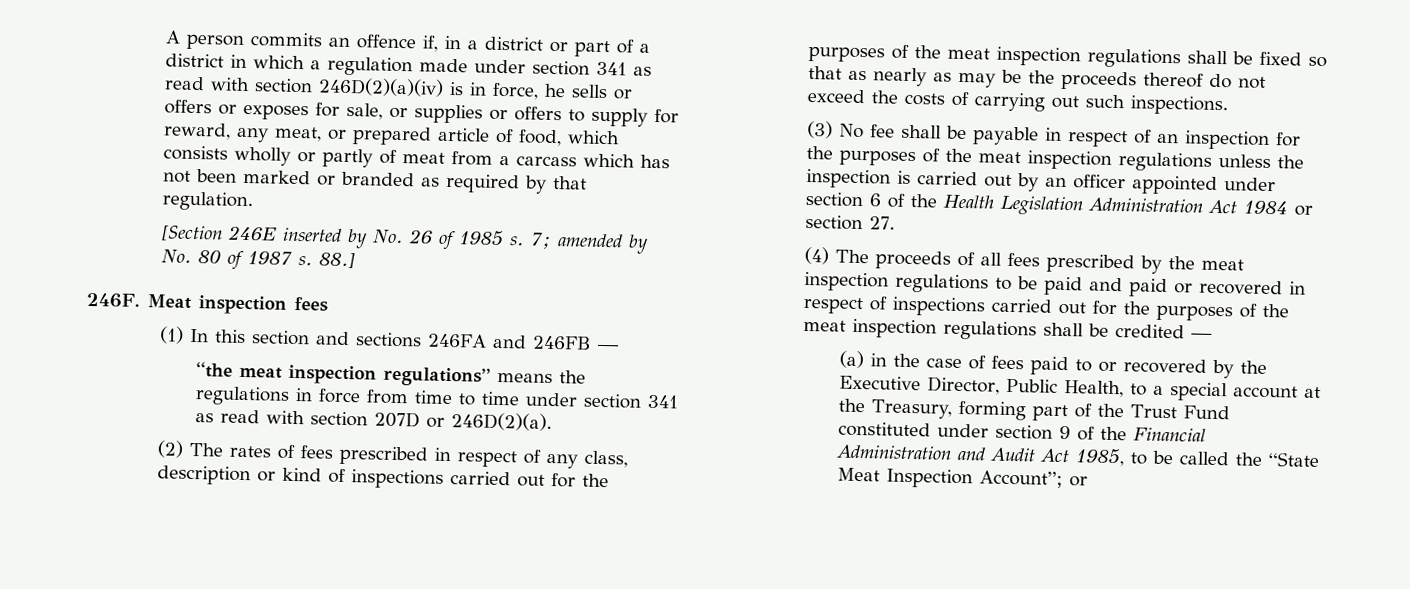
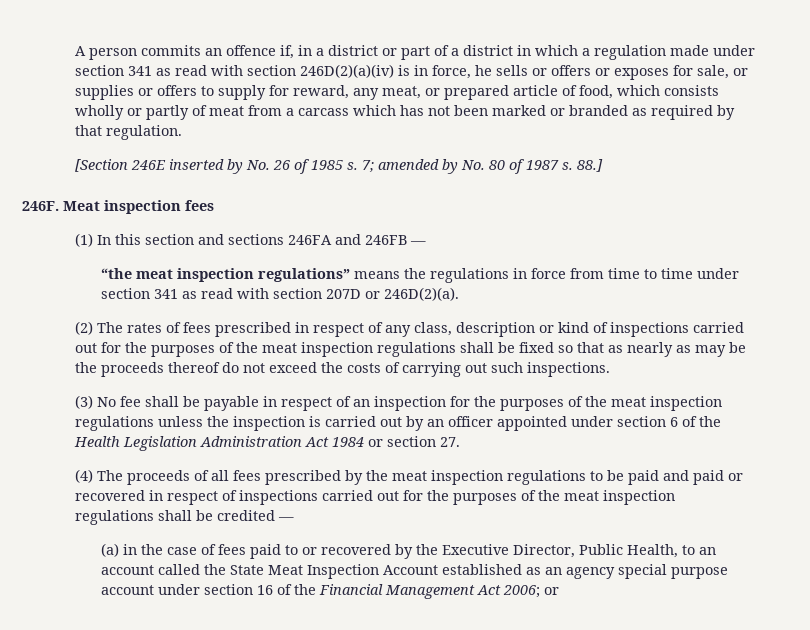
[1152,382,1321,402] [837,398,1231,422] [837,421,1071,440] a special account at the Treasury, forming part of the Trust Fund constituted under section 9 -> [698,547,716,555] [100,564,728,579] [100,584,273,595] an account called the State Meat Inspection Account established as an agency special purpose account under section 16
[835,444,1320,468] [836,467,1063,489] Administration and Audit Act 1985, to be called the “State Meat Inspection Account”; -> [384,585,540,599] Management Act 2006;

